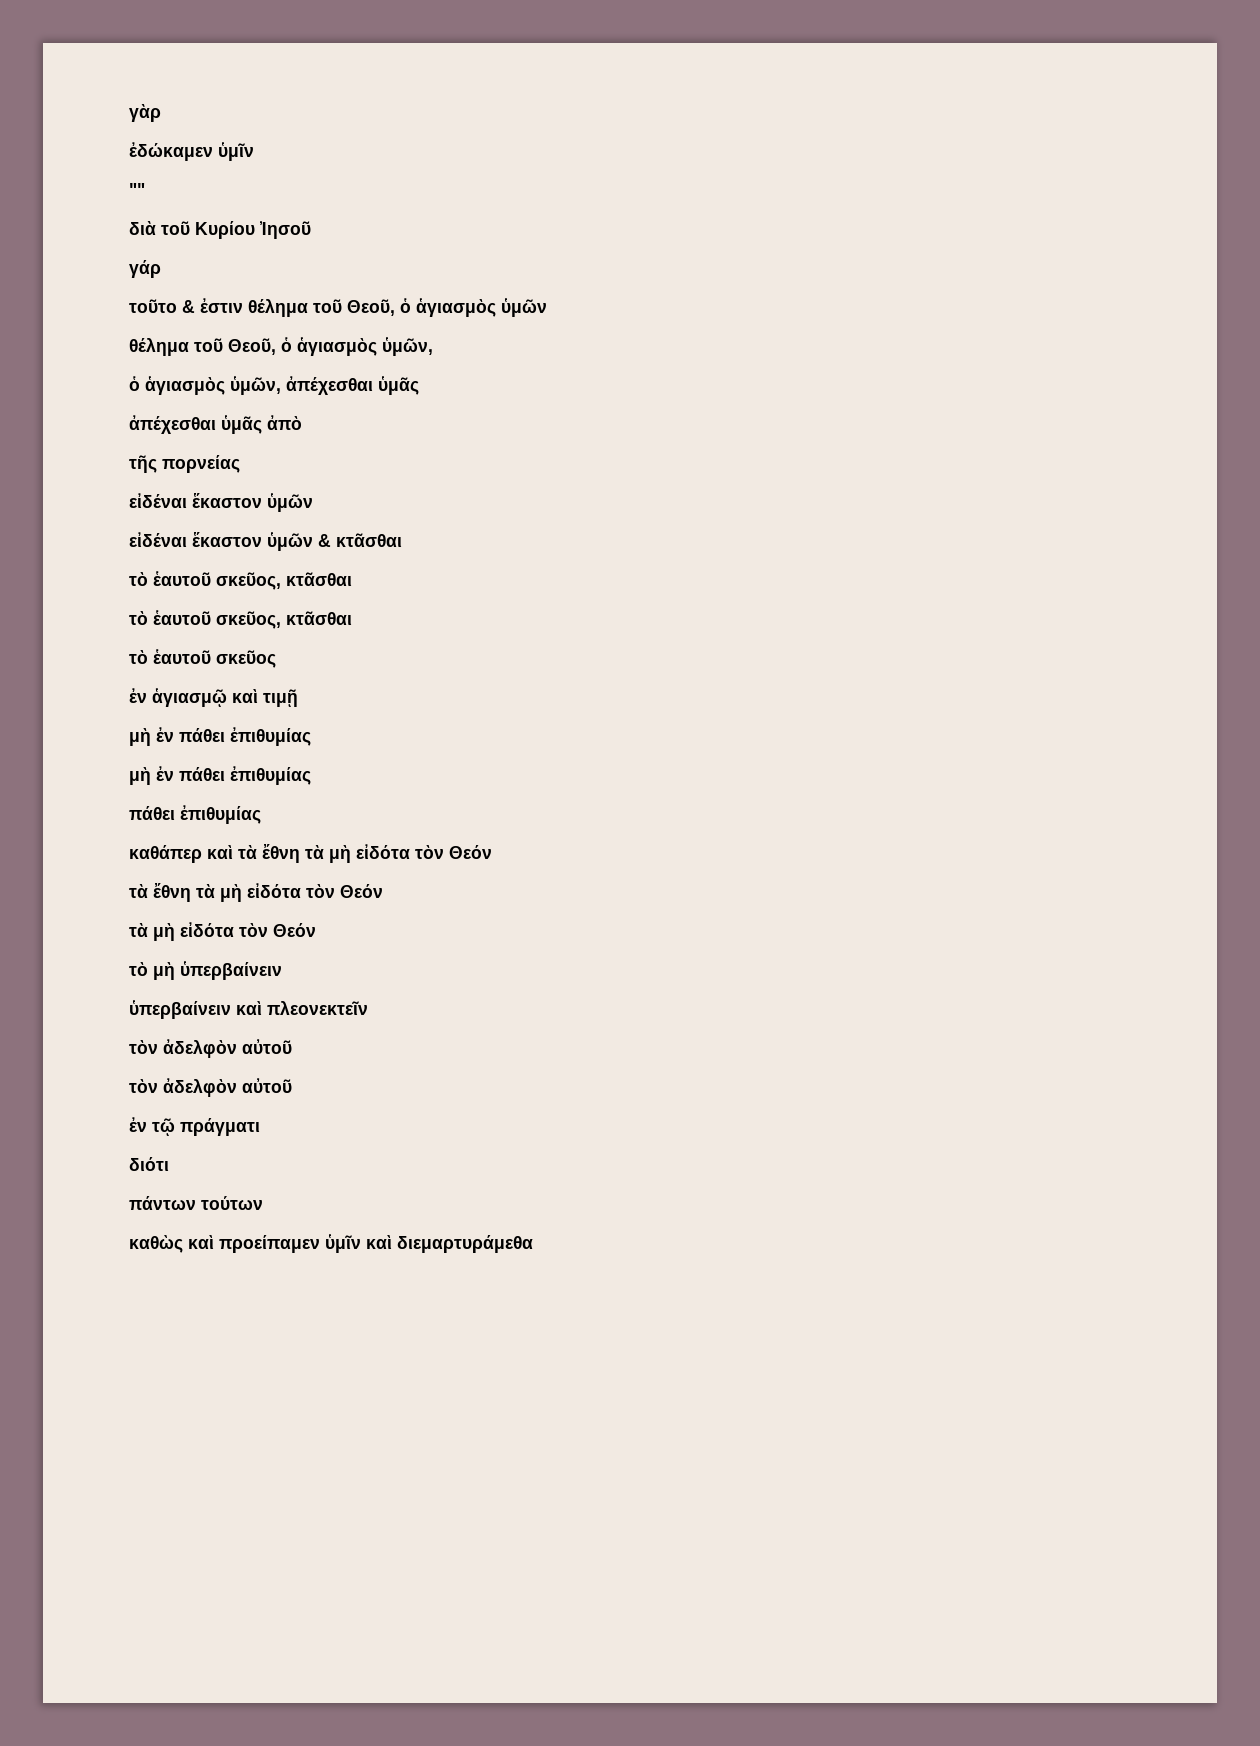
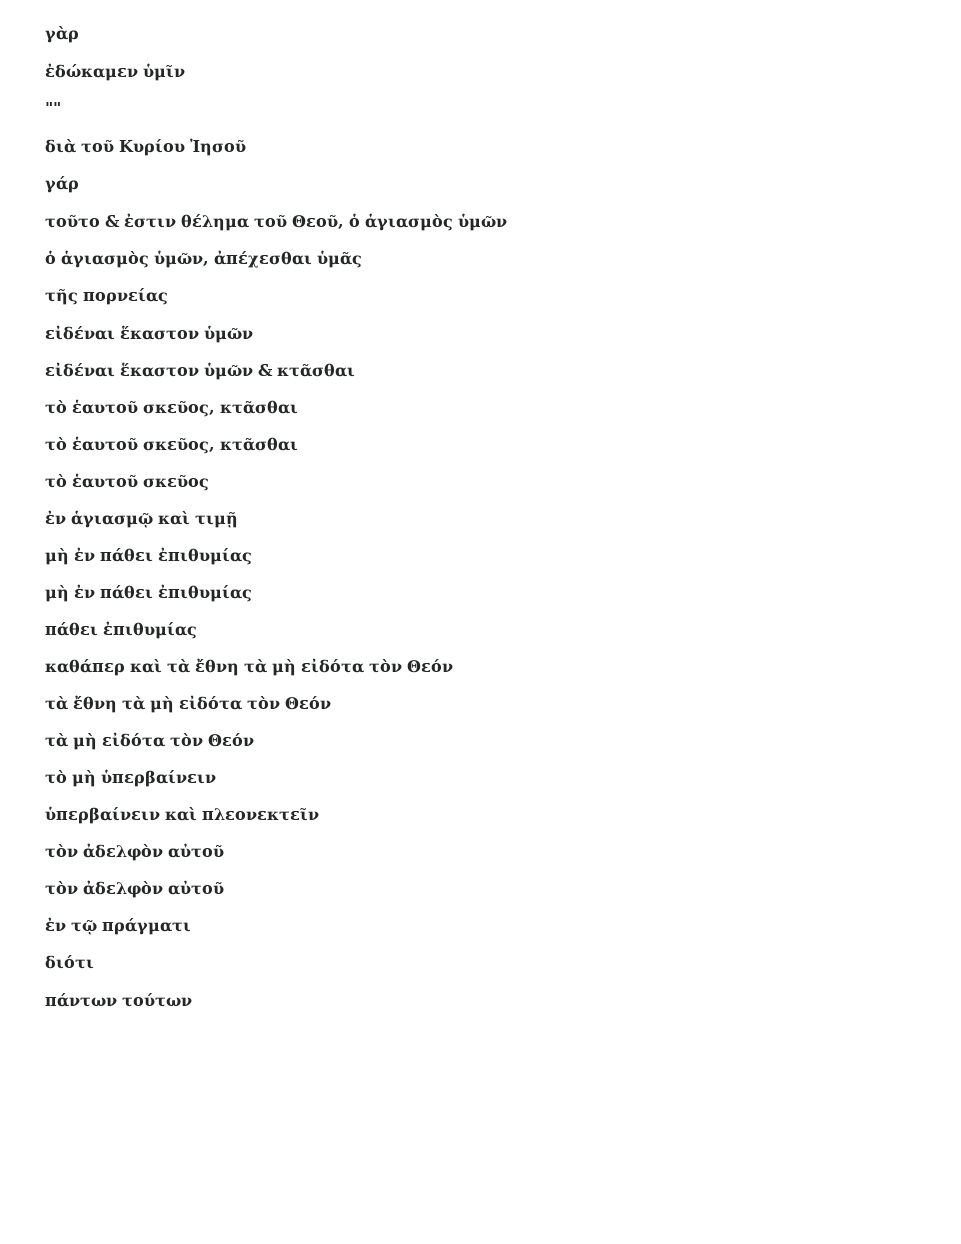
[129,337,433,356] // θέλημα τοῦ Θεοῦ, ὁ ἁγιασμὸς ὑμῶν, -> (507, 222) none
[129,415,302,434] // ἀπέχεσθαι ὑμᾶς ἀπὸ -> (362, 259) none
[129,1234,533,1253] // καθὼς καὶ προείπαμεν ὑμῖν καὶ διεμαρτυράμεθα -> (192, 1000) none

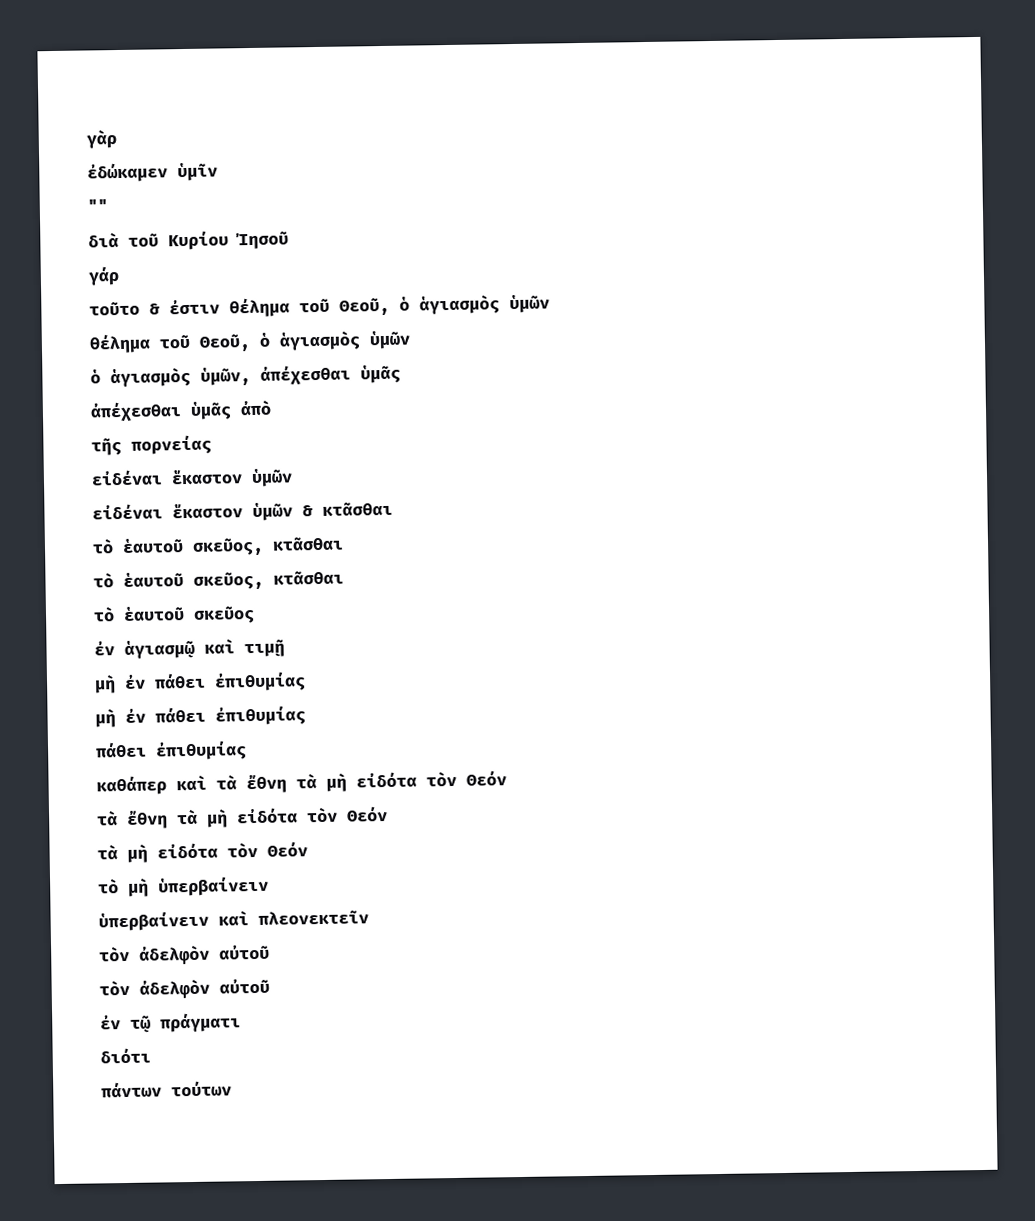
(507, 222) none -> [89,330,411,354] // θέλημα τοῦ Θεοῦ, ὁ ἁγιασμὸς ὑμῶν
(362, 259) none -> [90,399,272,422] // ἀπέχεσθαι ὑμᾶς ἀπὸ

